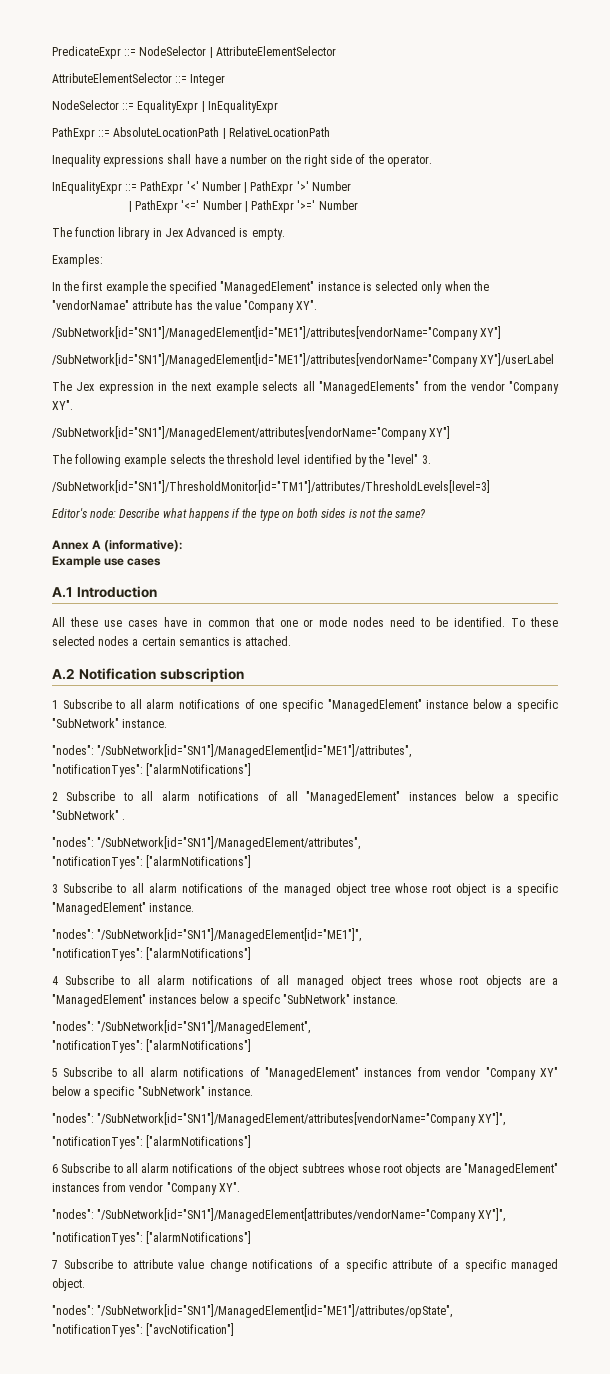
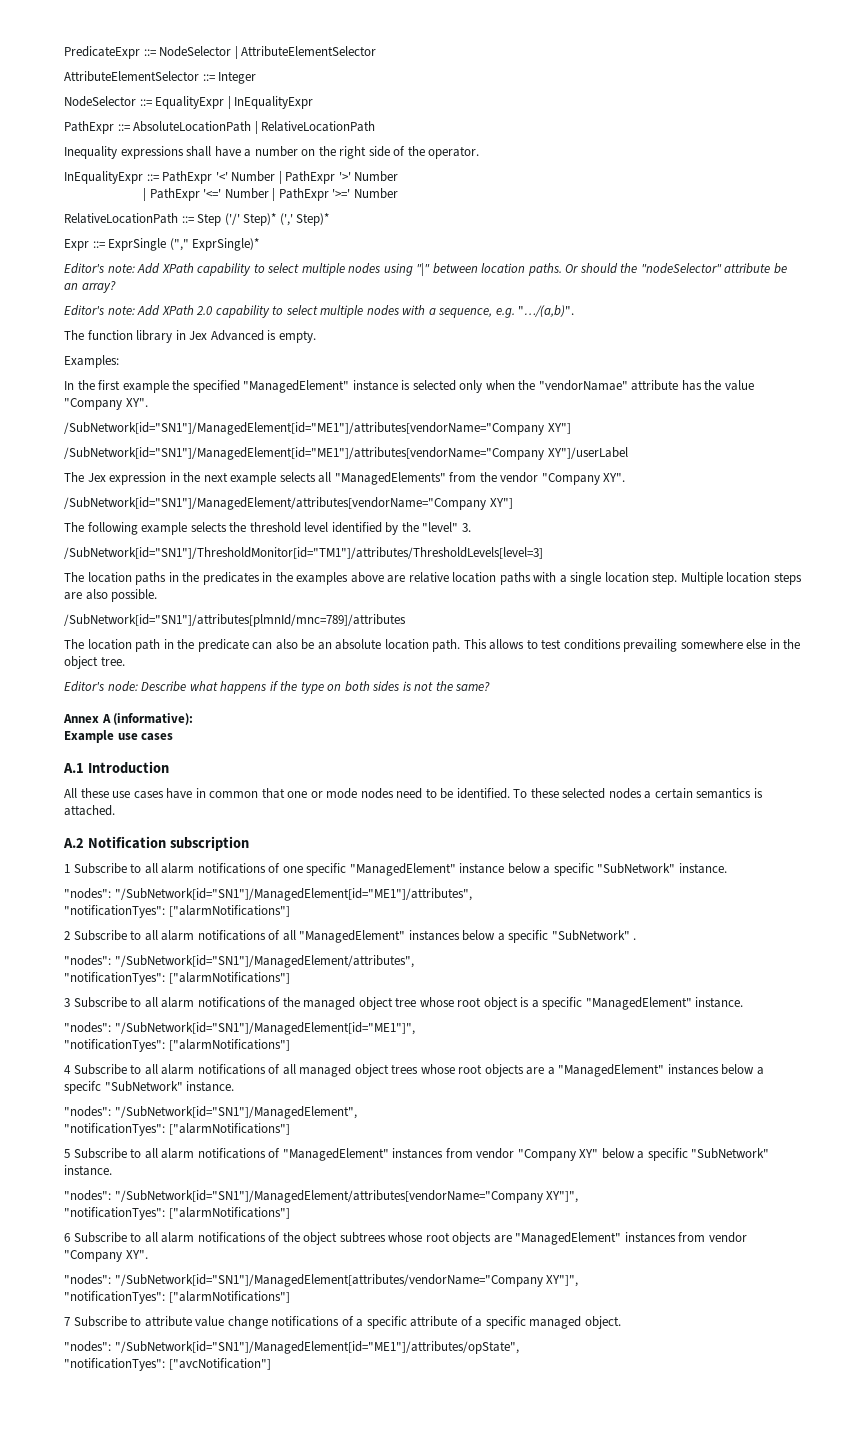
(358, 205) none -> [64,213,330,226] [64,238,260,251] [64,263,787,277] [64,281,116,293] [64,305,575,318] // RelativeLocationPath ::= Step ('/' Step)* (',' Step)* // Expr ::= ExprSingle ("," ExprSingle)* // Editor's note: Add XPath capability to select multiple nodes using "|" between location paths. Or should the "nodeSelector" attribute be an array? // Editor's note: Add XPath 2.0 capability to select multiple nodes with a sequence, e.g. "…/(a,b)".
(490, 486) none -> [64,572,802,585] [64,589,158,602] [64,614,406,627] [64,639,801,652] [64,656,125,669] // The location paths in the predicates in the examples above are relative location paths with a single location step. Multiple location steps are also possible. // /SubNetwork[id="SN1"]/attributes[plmnId/mnc=789]/attributes // The location path in the predicate can also be an absolute location path. This allows to test conditions prevailing somewhere else in the object tree.

